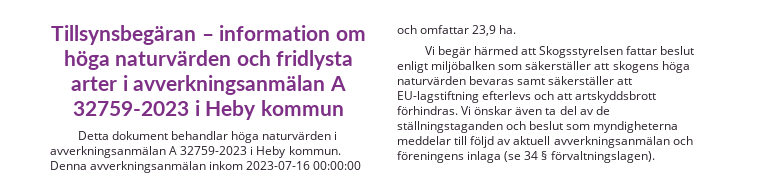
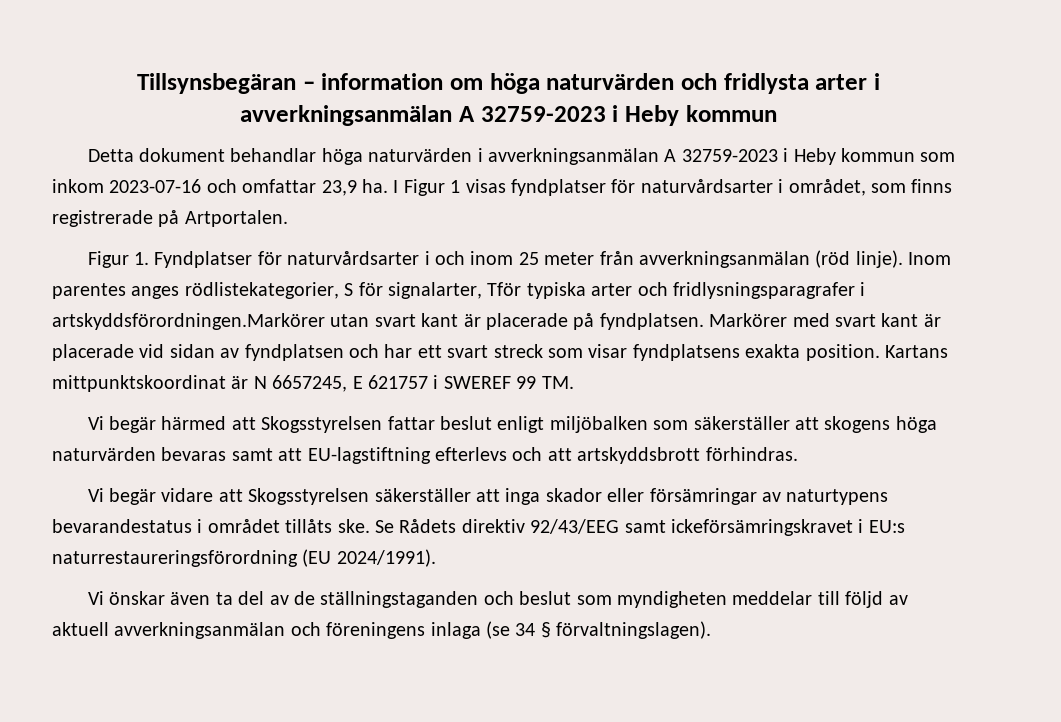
[288,146,341,155] [50,161,207,173] kommun. Denna avverkningsanmälan -> [841,148,956,162] kommun som
[313,161,362,170] 00:00:00 -> (202, 186) none
(517, 29) none -> [393,179,953,196] [52,210,288,227] [87,250,952,268] [52,282,866,299] [52,313,941,330] [52,344,948,361] [52,375,574,392] I Figur 1 visas fyndplatser för naturvårdsarter i området, som finns registrerade på Artportalen. // Figur 1. Fyndplatser för naturvårdsarter i och inom 25 meter från avverkningsanmälan (röd linje). Inom parentes anges rödlistekategorier, S för signalarter, Tför typiska arter och fridlysningsparagrafer i artskyddsförordningen.Markörer utan svart kant är placerade på fyndplatsen. Markörer med svart kant är placerade vid sidan av fyndplatsen och har ett svart streck som visar fyndplatsens exakta position. Kartans mittpunktskoordinat är N 6657245, E 621757 i SWEREF 99 TM.
[548,76,615,85] säkerställer -> (273, 454) none
(458, 110) none -> [87,488,889,505] [52,519,905,536] [52,549,436,567] // Vi begär vidare att Skogsstyrelsen säkerställer att inga skador eller försämringar av naturtypens bevarandestatus i området tillåts ske. Se Rådets direktiv 92/43/EEG samt ickeförsämringskravet i EU:s naturrestaureringsförordning (EU 2024/1991). //
[593,121,679,133] myndigheterna -> [617,591,728,608] myndigheten

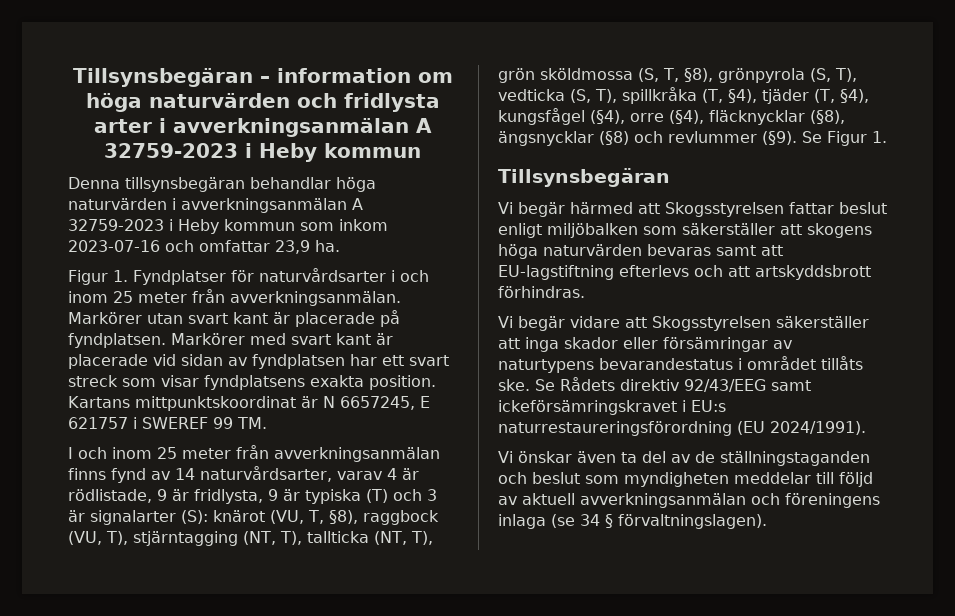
[87,148,226,162] Detta dokument -> [68,177,245,192] Denna tillsynsbegäran
[393,179,953,196] [52,210,288,227] I Figur 1 visas fyndplatser för naturvårdsarter i området, som finns registrerade på Artportalen. -> (340, 246) none
[639,250,952,268] [52,282,866,299] [52,313,325,330] avverkningsanmälan (röd linje). Inom parentes anges rödlistekategorier, S för signalarter, Tför typiska arter och fridlysningsparagrafer i artskyddsförordningen.Markörer -> [230,291,401,306] [68,312,142,324] avverkningsanmälan. Markörer
[349,344,379,358] och -> (345, 361) none
(574, 382) none -> [68,445,440,462] [68,466,419,483] [68,489,437,504] [68,510,439,525] [68,531,433,546] [498,68,857,83] [498,87,869,104] [498,108,845,125] [498,131,887,146] [498,168,670,187] // I och inom 25 meter från avverkningsanmälan finns fynd av 14 naturvårdsarter, varav 4 är rödlistade, 9 är fridlysta, 9 är typiska (T) och 3 är signalarter (S): knärot (VU, T, §8), raggbock (VU, T), stjärntagging (NT, T), tallticka (NT, T), grön sköldmossa (S, T, §8), grönpyrola (S, T), vedticka (S, T), spillkråka (T, §4), tjäder (T, §4), kungsfågel (§4), orre (§4), fläcknycklar (§8), ängsnycklar (§8) och revlummer (§9). Se Figur 1. // Tillsynsbegäran

